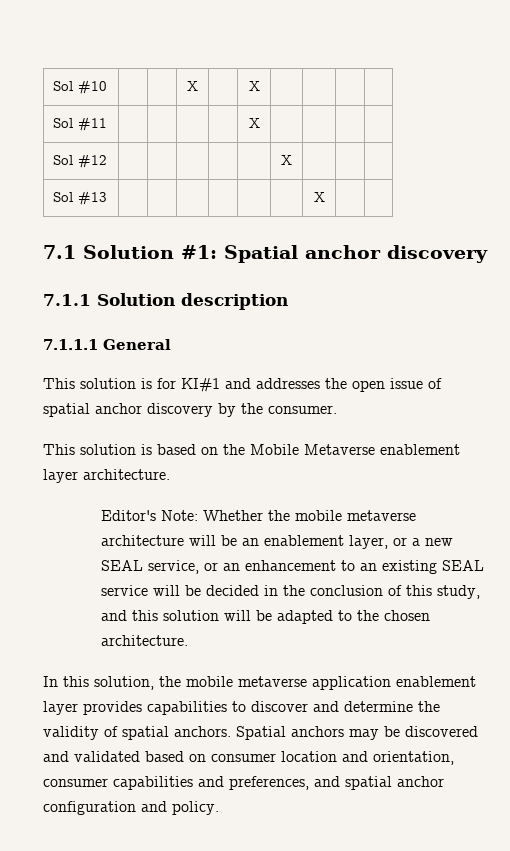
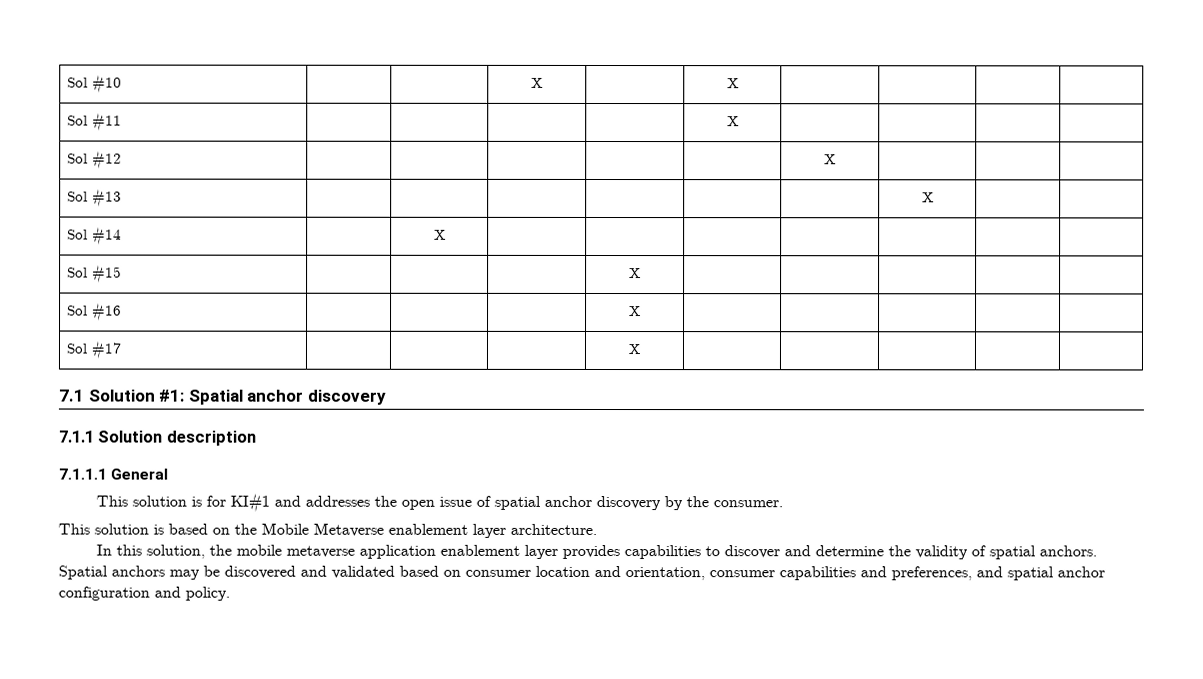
(325, 197) none -> [66,226,122,246] [433,229,446,240] [66,264,122,284] [629,268,641,279] [66,302,122,322] [629,306,641,317] [65,340,121,360] [628,344,640,355] // Sol #14 | | X | | | | | | | // Sol #15 | | | | X | | | | | // Sol #16 | | | | X | | | | | // Sol #17 | | | | X | | | | |
[101,510,417,521] [101,535,454,549] [101,560,485,574] [101,585,481,599] [101,610,431,624] [101,635,189,646] // Editor's Note: Whether the mobile metaverse architecture will be an enablement layer, or a new SEAL service, or an enhancement to an existing SEAL service will be decided in the conclusion of this study, and this solution will be adapted to the chosen architecture. -> (597, 529) none

